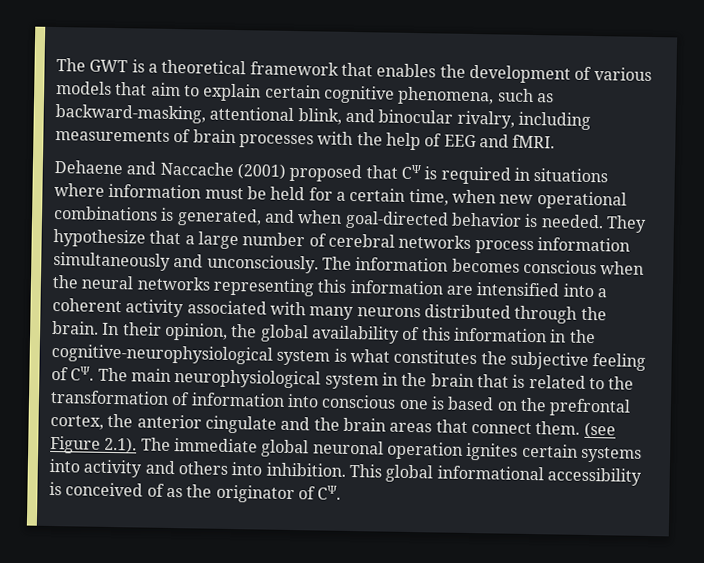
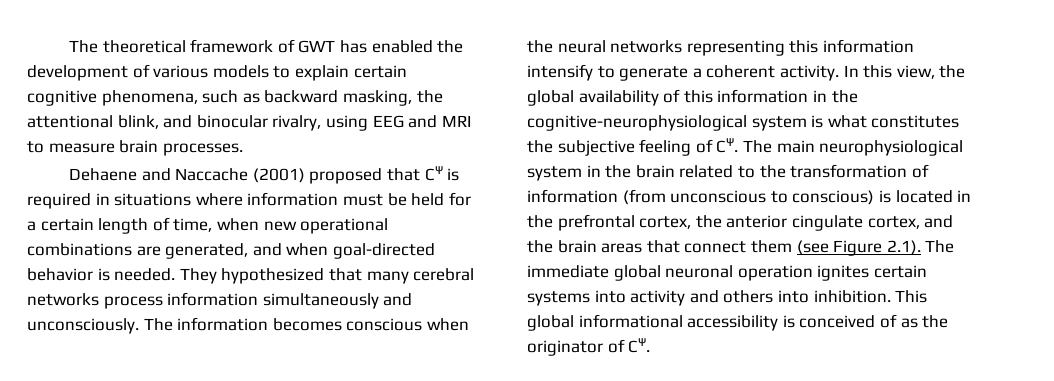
[56,58,437,78] The GWT is a theoretical framework that enables -> [69,39,433,53] The theoretical framework of GWT has enabled
[115,82,181,97] that aim -> (269, 71) none
[55,104,206,124] backward-masking, -> [264,90,443,106] backward masking, the
[517,111,591,130] [55,128,556,151] including measurements of brain processes with the help of EEG and fMRI. -> [325,115,472,131] [27,140,243,156] using EEG and MRI to measure brain processes.
(406, 194) none -> [98,217,170,234] length of
[160,207,175,222] is -> [136,246,161,256] are
[53,228,327,250] hypothesize that a large number of -> [221,268,409,284] hypothesized that many
[445,282,607,298] [52,297,607,324] [52,320,228,341] are intensified into a coherent activity associated with many neurons distributed through the brain. In their opinion, -> [527,64,935,81] intensify to generate a coherent activity. In this view,
[476,374,526,388] that is -> (675, 171) none
[286,393,518,411] into conscious one is based on -> [622,189,972,205] (from unconscious to conscious) is located in
(277, 424) none -> [867,216,920,229] cortex,
[535,421,581,435] them. -> [750,240,792,253] them

